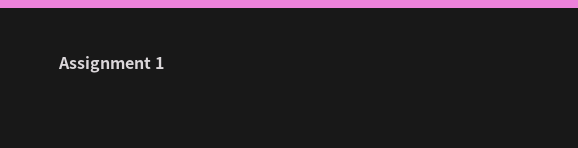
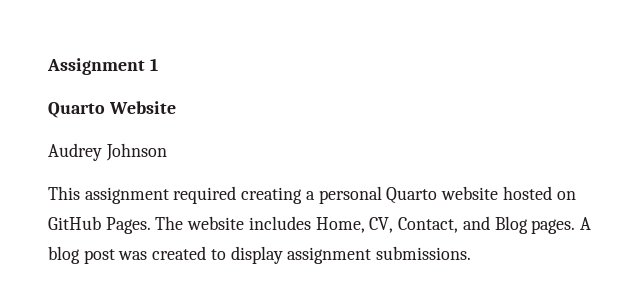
(165, 63) none -> [48,101,176,118] [48,143,167,161] [48,186,576,204] [48,216,591,234] [48,246,472,264] // Quarto Website // Audrey Johnson // This assignment required creating a personal Quarto website hosted on GitHub Pages. The website includes Home, CV, Contact, and Blog pages. A blog post was created to display assignment submissions.

